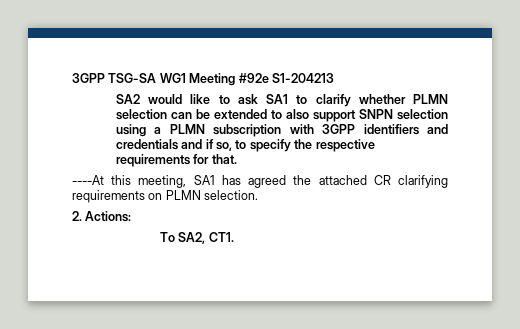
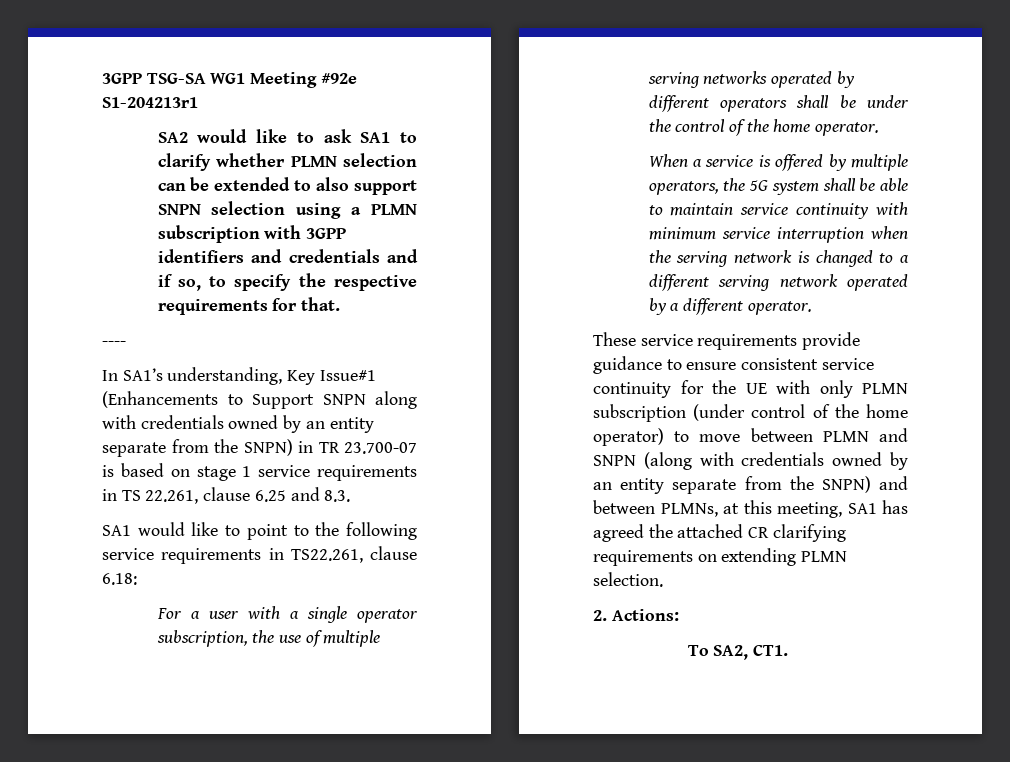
[271,73,334,83] S1-204213 -> [102,97,198,108] S1-204213r1
[72,175,104,185] ----At -> [102,341,126,346] [102,367,376,385] [102,391,417,409] [102,415,374,433] [102,439,417,457] [102,463,417,481] [102,487,351,504] [102,522,418,540] [102,546,417,564] [102,573,137,585] [156,606,419,623] [156,630,381,647] [647,71,855,88] [648,95,909,112] [648,119,880,136] [648,154,908,171] [648,178,908,195] [648,202,908,219] [648,226,908,243] [648,250,909,267] [648,274,908,291] [648,298,812,315] [593,332,861,350] [593,356,874,374] [593,380,908,398] [593,404,908,422] [593,428,908,446] [593,452,908,470] [593,476,908,494] [593,500,739,517] ---- // In SA1’s understanding, Key Issue#1 (Enhancements to Support SNPN along with credentials owned by an entity separate from the SNPN) in TR 23.700-07 is based on stage 1 service requirements in TS 22.261, clause 6.25 and 8.3. // SA1 would like to point to the following service requirements in TS22.261, clause 6.18: // For a user with a single operator subscription, the use of multiple serving networks operated by different operators shall be under the control of the home operator. // When a service is offered by multiple operators, the 5G system shall be able to maintain service continuity with minimum service interruption when the serving network is changed to a different serving network operated by a different operator. // These service requirements provide guidance to ensure consistent service continuity for the UE with only PLMN subscription (under control of the home operator) to move between PLMN and SNPN (along with credentials owned by an entity separate from the SNPN) and between PLMNs, at
(163, 196) none -> [721,548,797,566] extending

